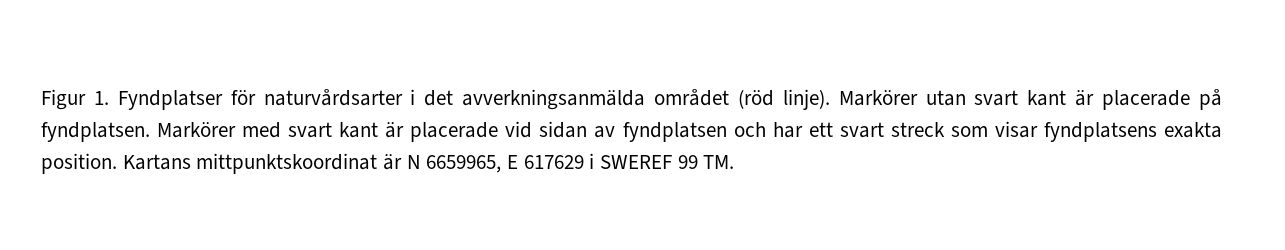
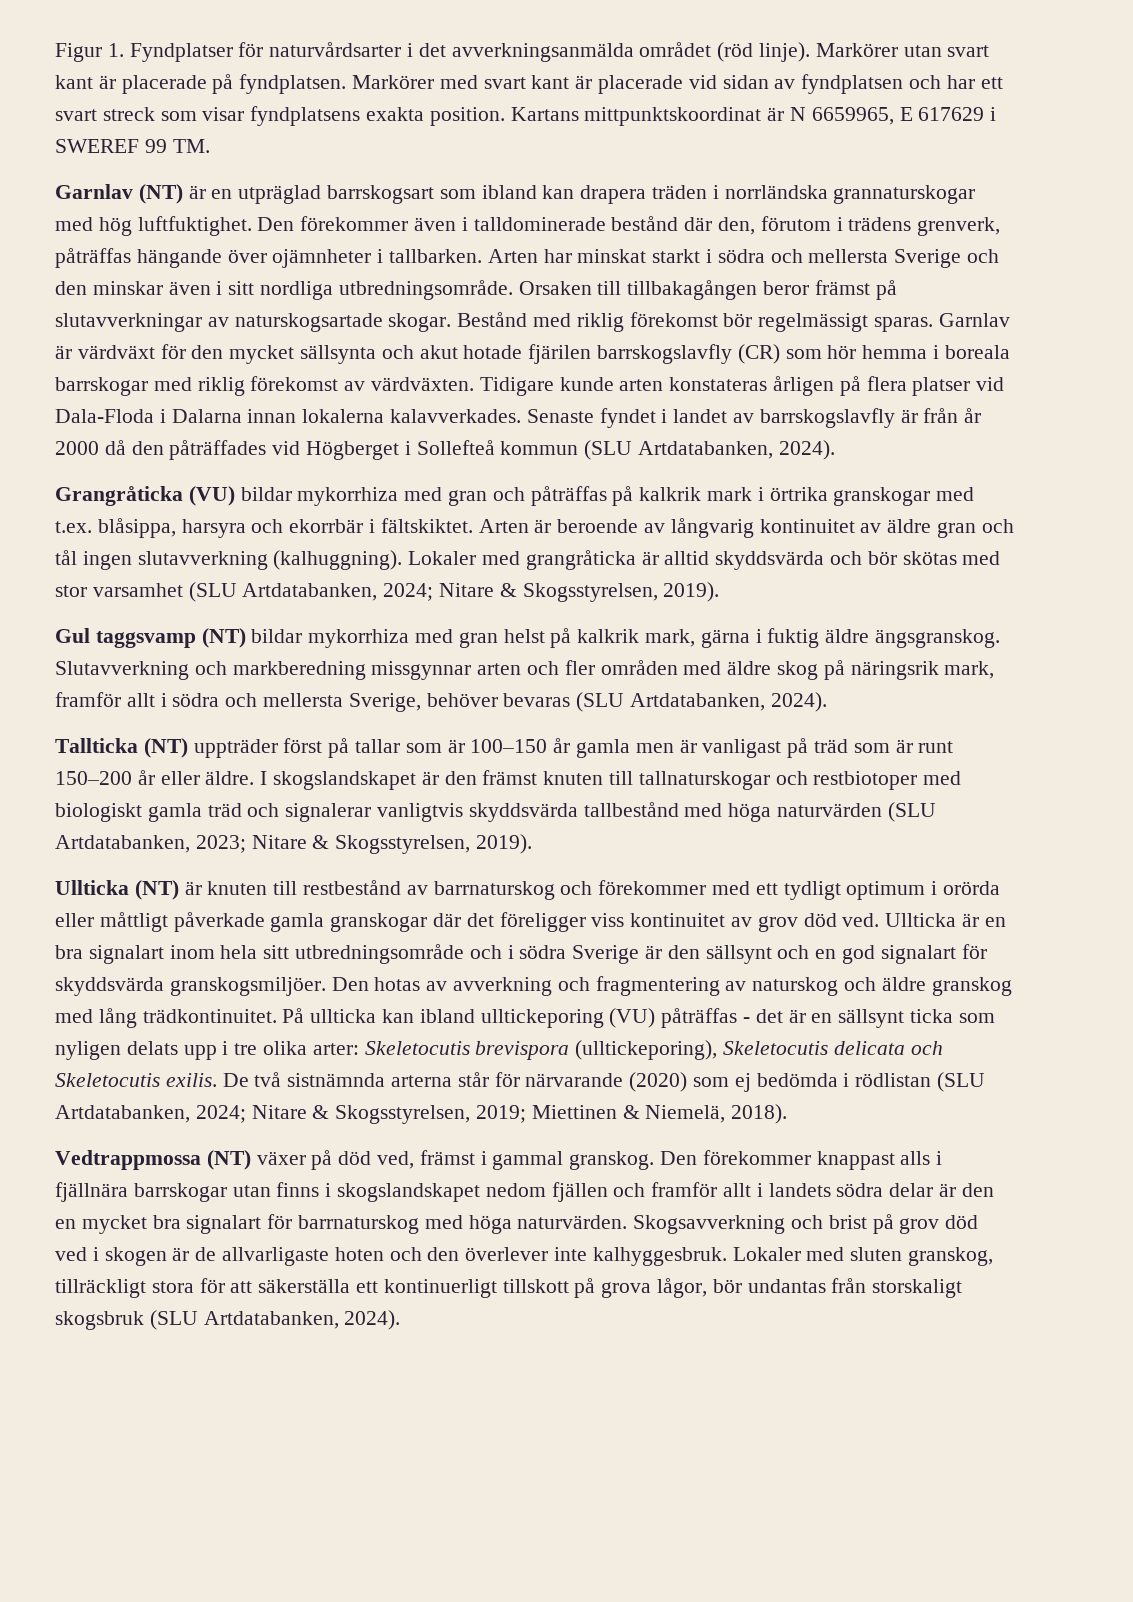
(735, 162) none -> [55,184,976,204] [55,216,1001,236] [55,248,1000,268] [55,280,897,300] [55,312,1010,332] [55,344,1010,364] [55,376,1005,396] [55,408,982,428] [55,440,835,460] [55,486,975,506] [55,518,1014,538] [55,550,1001,570] [55,582,720,602] [55,628,1001,648] [55,660,995,680] [55,692,827,712] [55,738,954,758] [55,770,962,790] [55,802,936,822] [55,834,533,854] [55,880,1001,900] [55,912,1006,932] [55,944,987,964] [55,976,1012,996] [55,1008,995,1028] [55,1040,943,1060] [55,1072,986,1092] [55,1104,788,1124] [55,1150,943,1170] [55,1182,994,1202] [55,1214,979,1234] [55,1247,994,1266] [55,1278,963,1298] [55,1310,401,1330] // Garnlav (NT) är en utpräglad barrskogsart som ibland kan drapera träden i norrländska grannaturskogar med hög luftfuktighet. Den förekommer även i talldominerade bestånd där den, förutom i trädens grenverk, påträffas hängande över ojämnheter i tallbarken. Arten har minskat starkt i södra och mellersta Sverige och den minskar även i sitt nordliga utbredningsområde. Orsaken till tillbakagången beror främst på slutavverkningar av naturskogsartade skogar. Bestånd med riklig förekomst bör regelmässigt sparas. Garnlav är värdväxt för den mycket sällsynta och akut hotade fjärilen barrskogslavfly (CR) som hör hemma i boreala barrskogar med riklig förekomst av värdväxten. Tidigare kunde arten konstateras årligen på flera platser vid Dala-Floda i Dalarna innan lokalerna kalavverkades. Senaste fyndet i landet av barrskogslavfly är från år 2000 då den påträffades vid Högberget i Sollefteå kommun (SLU Artdatabanken, 2024). // Grangråticka (VU) bildar mykorrhiza med gran och påträffas på kalkrik mark i örtrika granskogar med t.ex. blåsippa, harsyra och ekorrbär i fältskiktet. Arten är beroende av långvarig kontinuitet av äldre gran och tål ingen slutavverkning (kalhuggning). Lokaler med grangråticka är alltid skyddsvärda och bör skötas med stor varsamhet (SLU Artdatabanken, 2024; Nitare & Skogsstyrelsen, 2019). // Gul taggsvamp (NT) bildar mykorrhiza med gran helst på kalkrik mark, gärna i fuktig äldre ängsgranskog. Slutavverkning och markberedning missgynnar arten och fler områden med äldre skog på näringsrik mark, framför allt i södra och mellersta Sverige, behöver bevaras (SLU Artdatabanken, 2024). // Tallticka (NT) uppträder först på tallar som är 100–150 år gamla men är vanligast på träd som är runt 150–200 år eller äldre. I skogslandskapet är den främst knuten till tallnaturskogar och restbiotoper med biologiskt gamla träd och signalerar vanligtvis skyddsvärda tallbestånd med höga naturvärden (SLU Artdatabanken, 2023; Nitare & Skogsstyrelsen, 2019). // Ullticka (NT) är knuten till restbestånd av barrnaturskog och förekommer med ett tydligt optimum i orörda eller måttligt påverkade gamla granskogar där det föreligger viss kontinuitet av grov död ved. Ullticka är en bra signalart inom hela sitt utbredningsområde och i södra Sverige är den sällsynt och en god signalart för skyddsvärda granskogsmiljöer. Den hotas av avverkning och fragmentering av naturskog och äldre granskog med lång trädkontinuitet. På ullticka kan ibland ulltickeporing (VU) påträffas - det är en sällsynt ticka som nyligen delats upp i tre olika arter: Skeletocutis brevispora (ulltickeporing), Skeletocutis delicata och Skeletocutis exilis. De två sistnämnda arterna står för närvarande (2020) som ej bedömda i rödlistan (SLU Artdatabanken, 2024; Nitare & Skogsstyrelsen, 2019; Miettinen & Niemelä, 2018). // Vedtrappmossa (NT) växer på död ved, främst i gammal granskog. Den förekommer knappast alls i fjällnära barrskogar utan finns i skogslandskapet nedom fjällen och framför allt i landets södra delar är den en mycket bra signalart för barrnaturskog med höga naturvärden. Skogsavverkning och brist på grov död ved i skogen är de allvarligaste hoten och den överlever inte kalhyggesbruk. Lokaler med sluten granskog, tillräckligt stora för att säkerställa ett kontinuerligt tillskott på grova lågor, bör undantas från storskaligt skogsbruk (SLU Artdatabanken, 2024).

